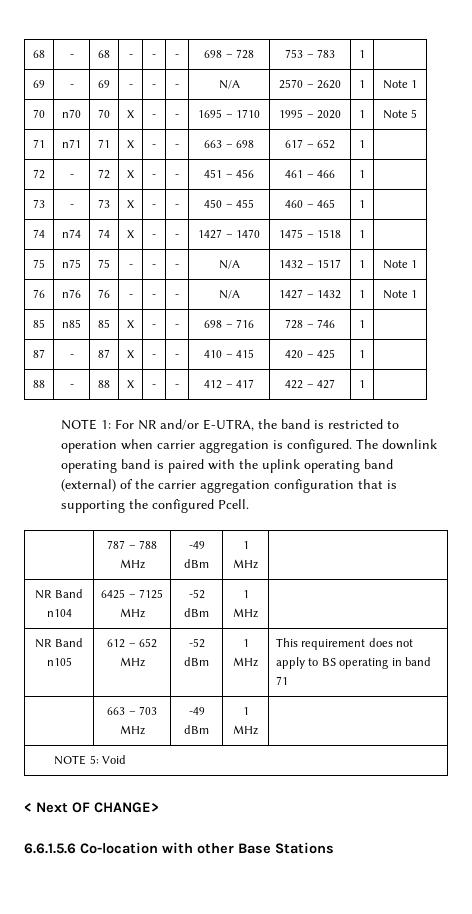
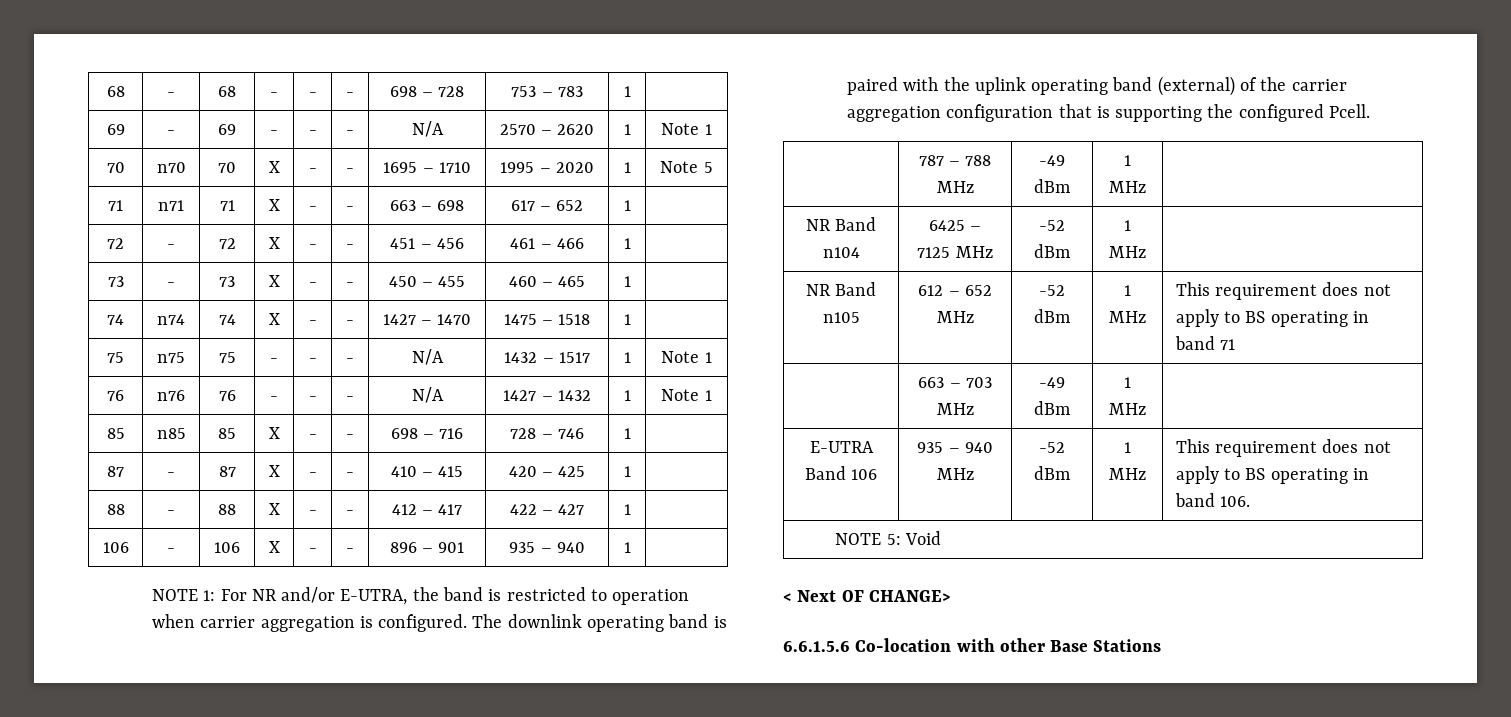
(365, 384) none -> [102,542,129,553] [167,548,175,553] [214,542,240,553] [268,541,280,553] [308,548,317,553] [346,548,354,553] [389,542,465,553] [509,542,585,553] [623,542,631,553] // 106 | - | 106 | X | - | - | 896 – 901 | 935 – 940 | 1 |
(258, 730) none -> [809,441,874,453] [804,466,878,480] [917,442,993,453] [936,468,974,480] [1039,442,1065,453] [1033,466,1071,480] [1124,442,1131,453] [1109,468,1146,480] [1175,439,1391,457] [1175,466,1369,484] [1174,493,1251,507] // E-UTRA Band 106 | 935 – 940 MHz | -52 dBm | 1 MHz | This requirement does not apply to BS operating in band 106.

